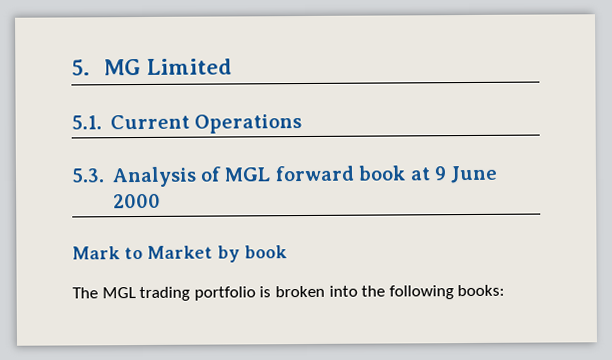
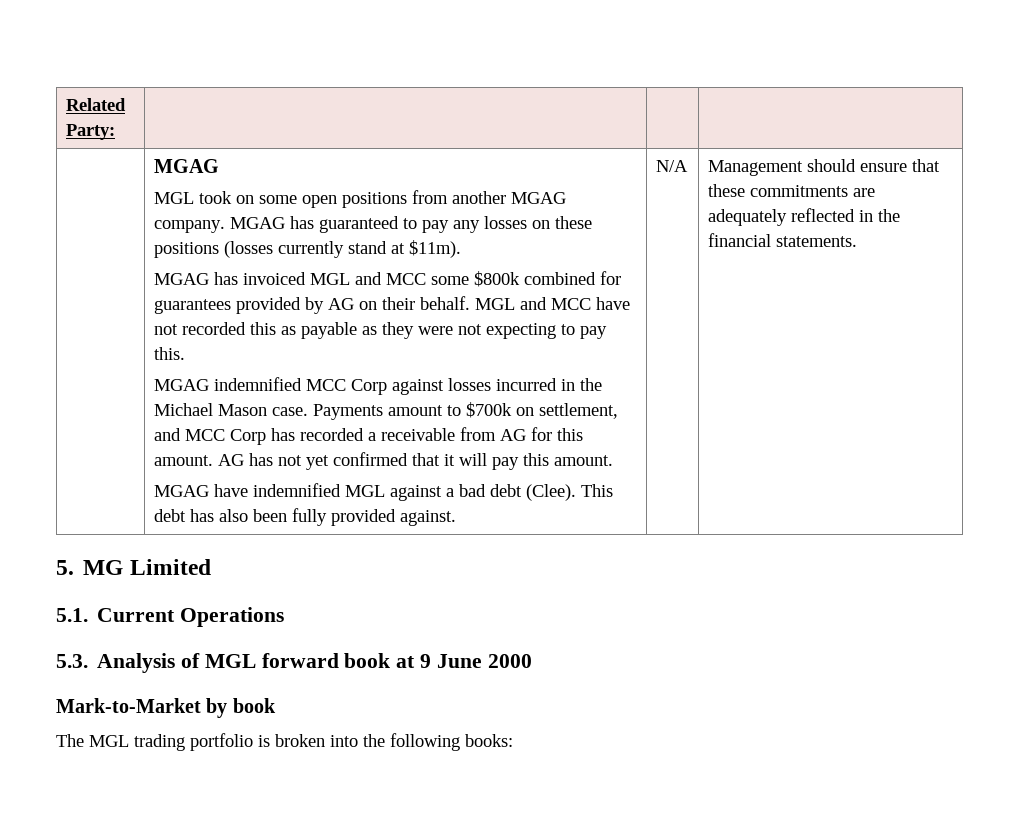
(71, 67) none -> [65,98,126,111] [65,124,115,140] [153,159,219,173] [153,190,566,208] [153,216,592,233] [153,240,461,258] [153,271,621,287] [153,296,630,314] [153,322,607,339] [153,347,185,360] [153,377,602,395] [153,402,618,420] [153,427,583,445] [153,452,613,470] [153,483,613,501] [153,508,456,526] [655,160,688,172] [707,159,940,176] [707,184,875,197] [707,208,900,226] [707,233,857,247] Related Party: | | | // | MGAG // MGL took on some open positions from another MGAG company. MGAG has guaranteed to pay any losses on these positions (losses currently stand at $11m). // MGAG has invoiced MGL and MCC some $800k combined for guarantees provided by AG on their behalf. MGL and MCC have not recorded this as payable as they were not expecting to pay this. // MGAG indemnified MCC Corp against losses incurred in the Michael Mason case. Payments amount to $700k on settlement, and MCC Corp has recorded a receivable from AG for this amount. AG has not yet confirmed that it will pay this amount. // MGAG have indemnified MGL against a bad debt (Clee). This debt has also been fully provided against. | N/A | Management should ensure that these commitments are adequately reflected in the financial statements. //
[72,245,213,260] Mark to Market -> [56,698,201,713] Mark-to-Market

